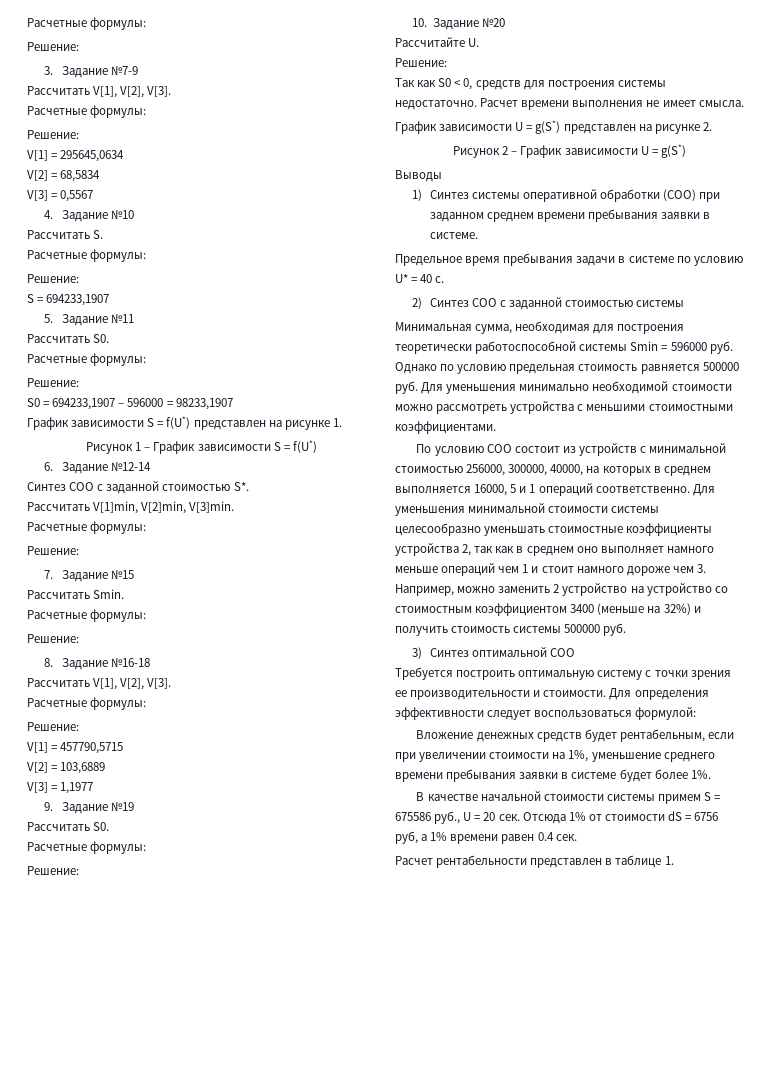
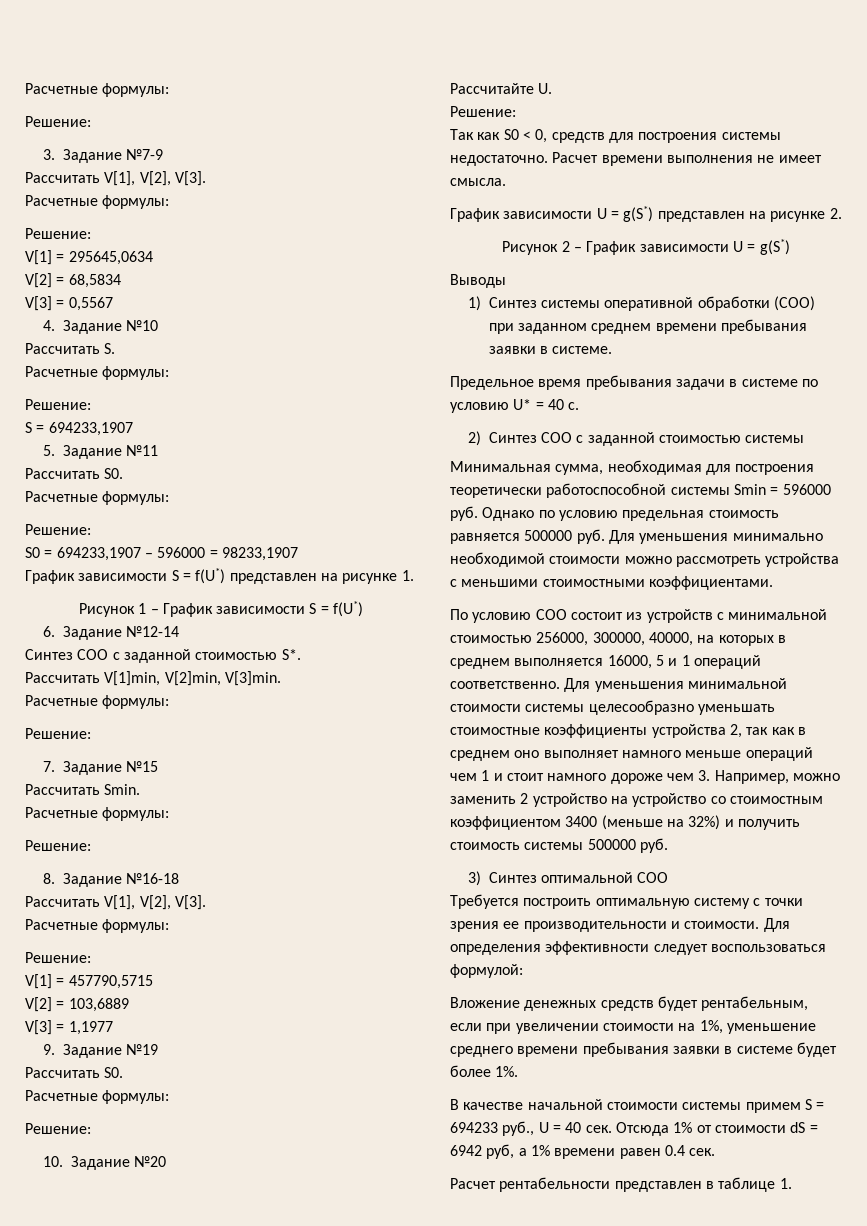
[395,812,431,821] 675586 -> [450,1122,498,1133] 694233
[483,812,496,821] 20 -> [565,1122,582,1133] 40
[694,812,719,821] 6756 -> [450,1145,482,1156] 6942

